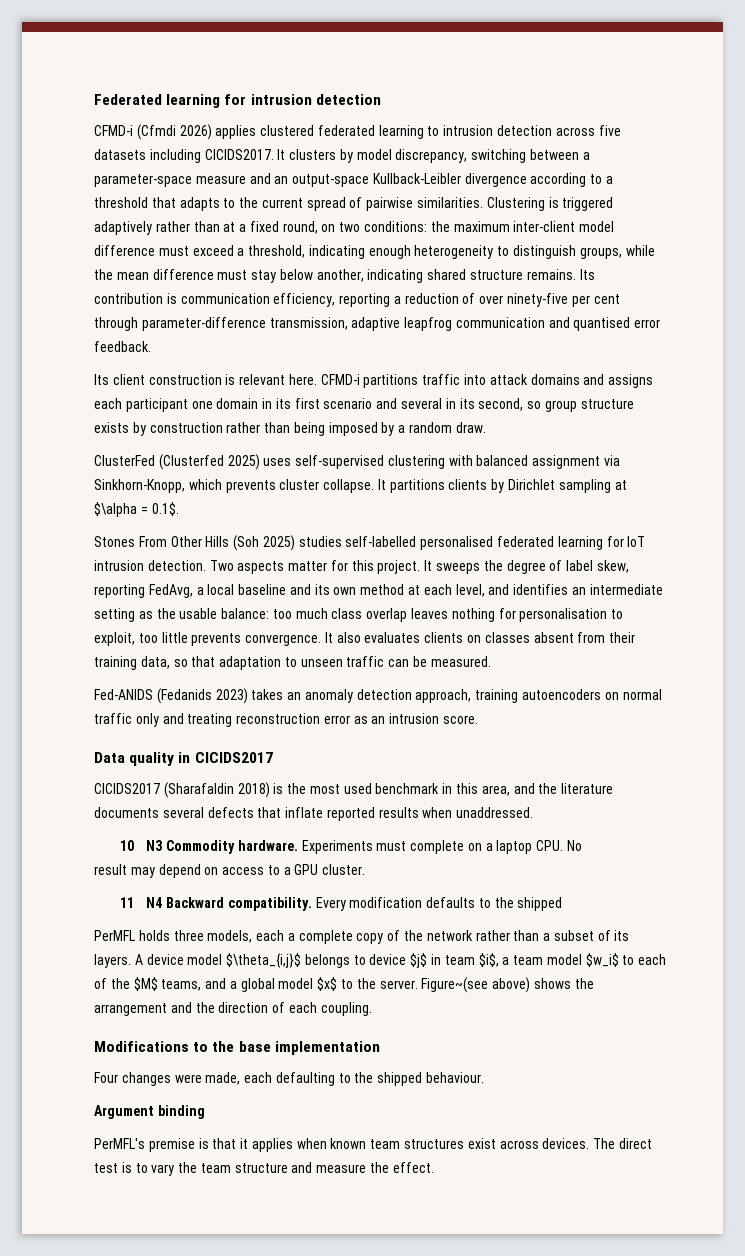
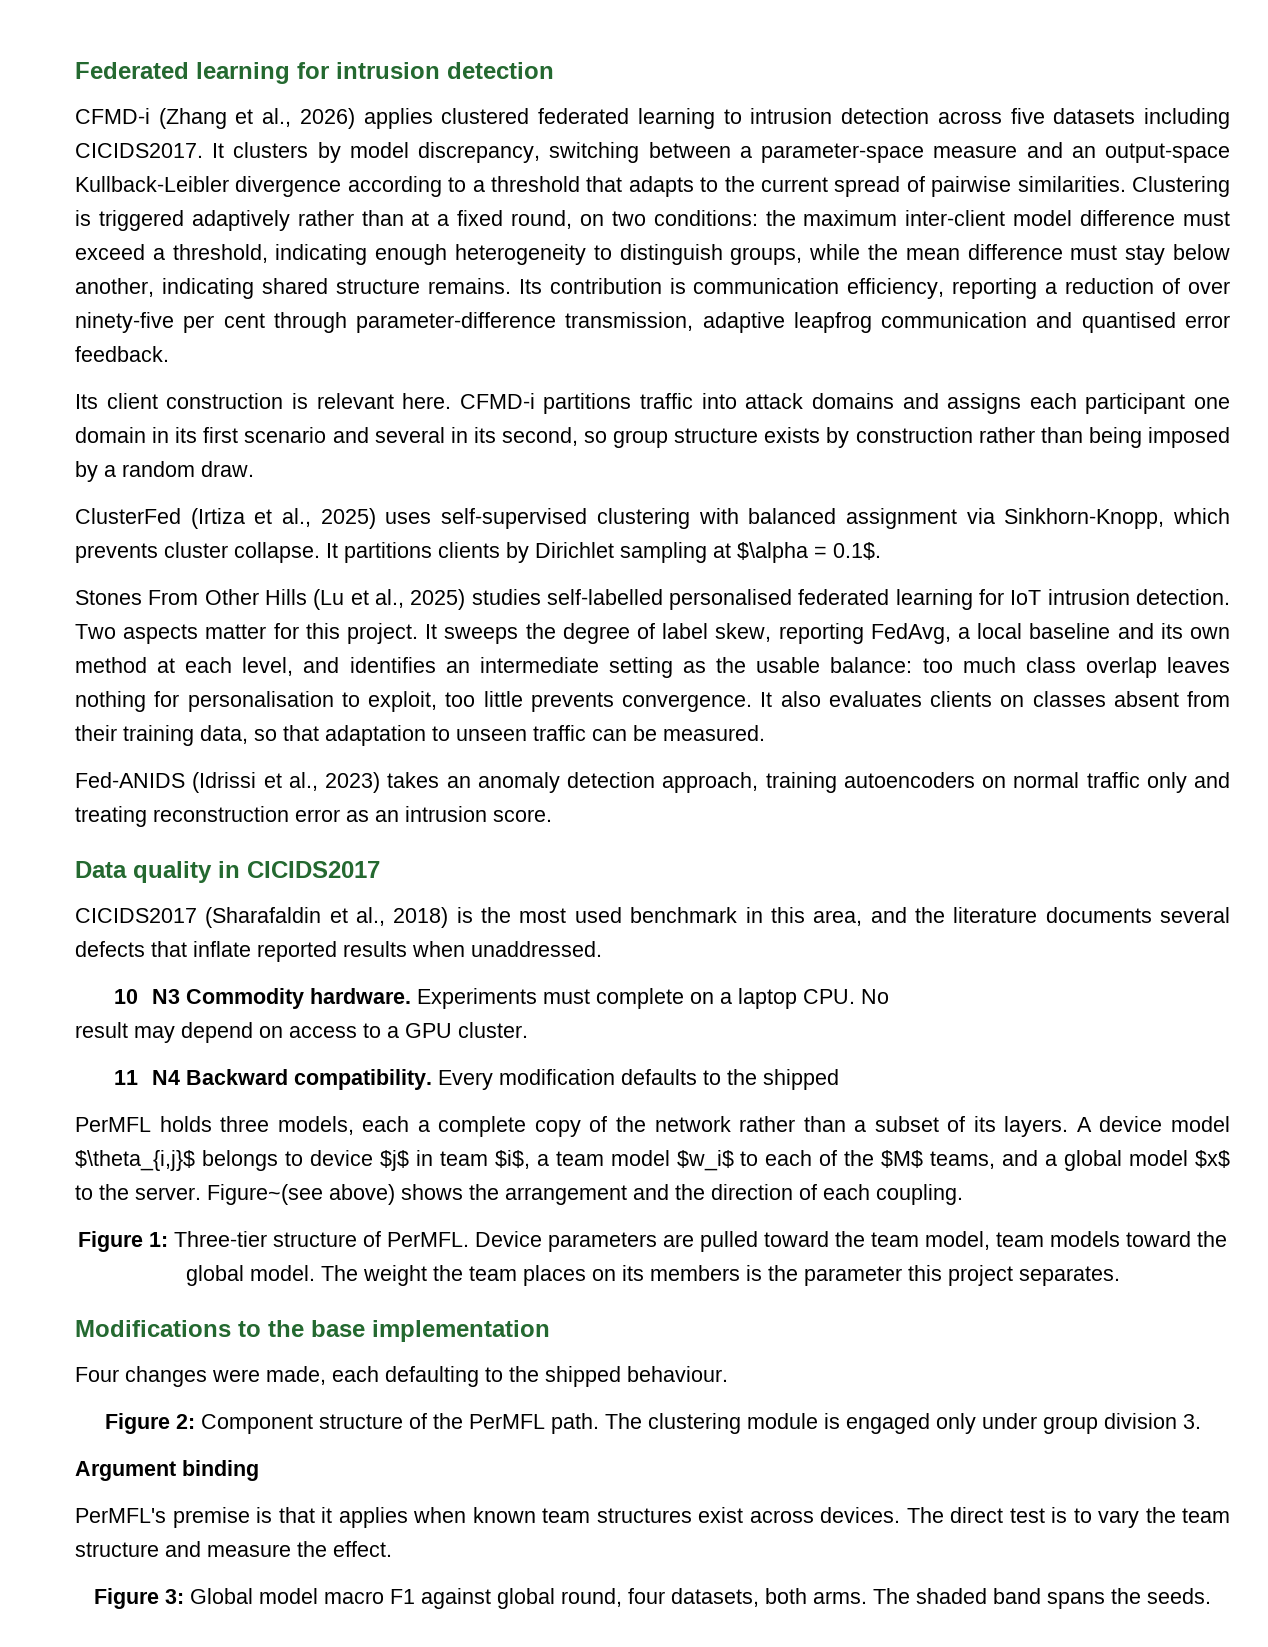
[136,124,176,140] (Cfmdi -> [158,108,292,129] (Zhang et al.,
[158,454,224,470] (Clusterfed -> [190,508,312,529] (Irtiza et al.,
[233,535,260,551] (Soh -> [313,589,404,610] (Lu et al.,
[156,688,212,704] (Fedanids -> [192,772,318,793] (Idrissi et al.,
(234, 790) none -> [329,907,386,926] et al.,
(372, 1009) none -> [78,1231,1227,1252] [185,1265,1120,1286] // Figure 1: Three-tier structure of PerMFL. Device parameters are pulled toward the team model, team models toward the global model. The weight the team places on its members is the parameter this project separates.
(485, 1077) none -> [104,1413,1201,1434] // Figure 2: Component structure of the PerMFL path. The clustering module is engaged only under group division 3.
(434, 1167) none -> [94,1588,1211,1609] // Figure 3: Global model macro F1 against global round, four datasets, both arms. The shaded band spans the seeds.

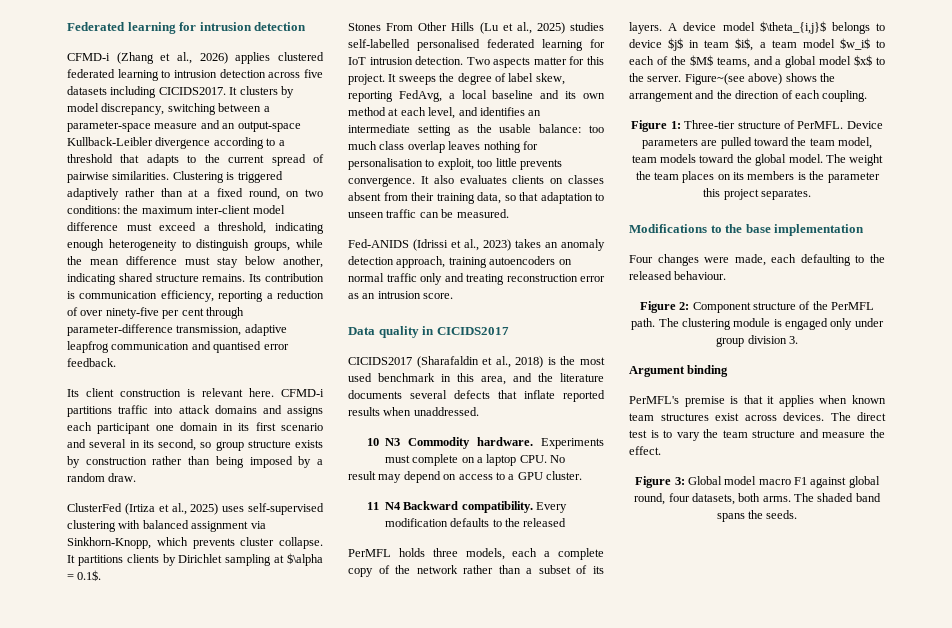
[763,1069,840,1090] shipped -> [523,518,567,527] released
[545,1366,621,1387] shipped -> [629,271,672,280] released

